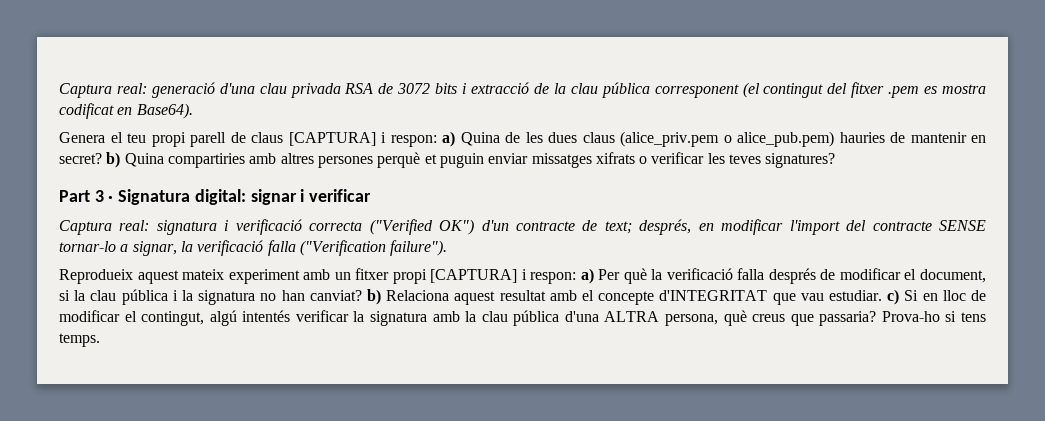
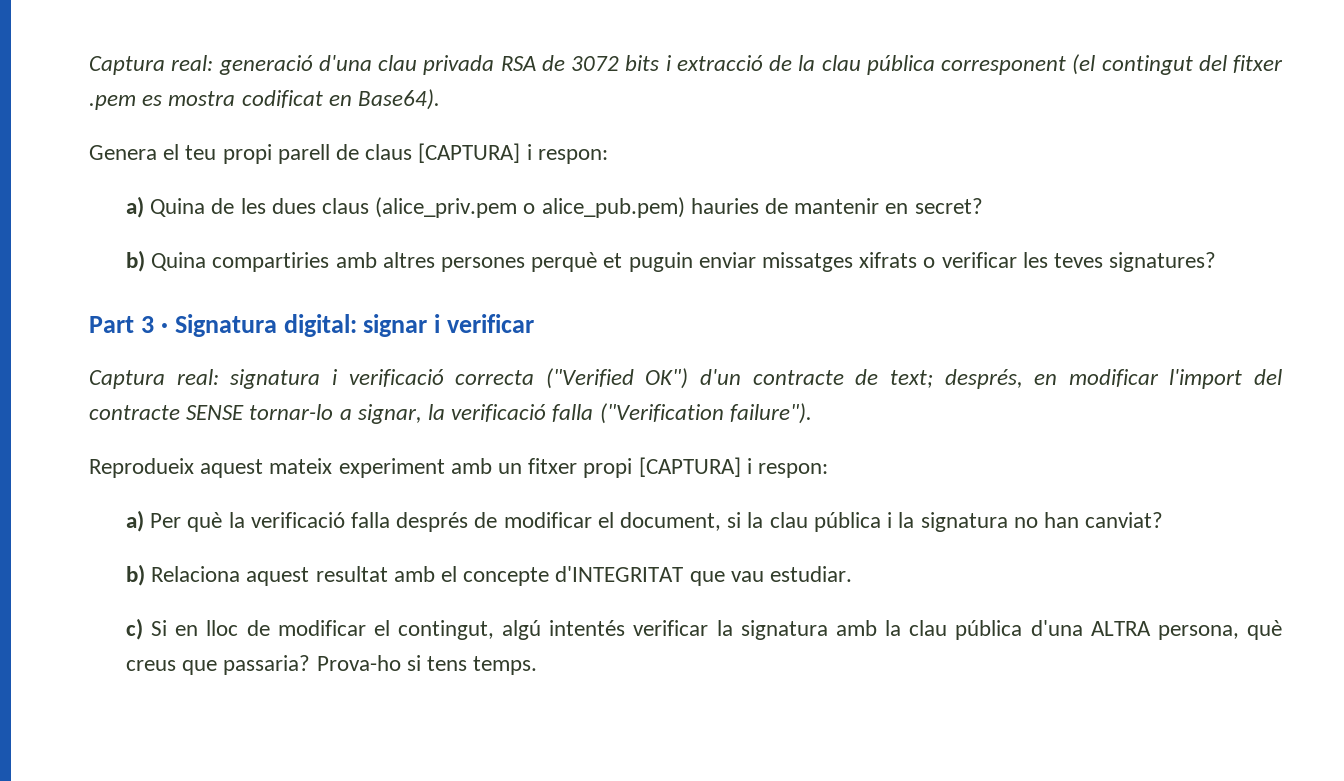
(437, 141) none -> (608, 156) //
(102, 158) none -> (983, 206) //
(577, 278) none -> (829, 470) //
(362, 295) none -> (1164, 520) //
(883, 295) none -> (853, 574) //

